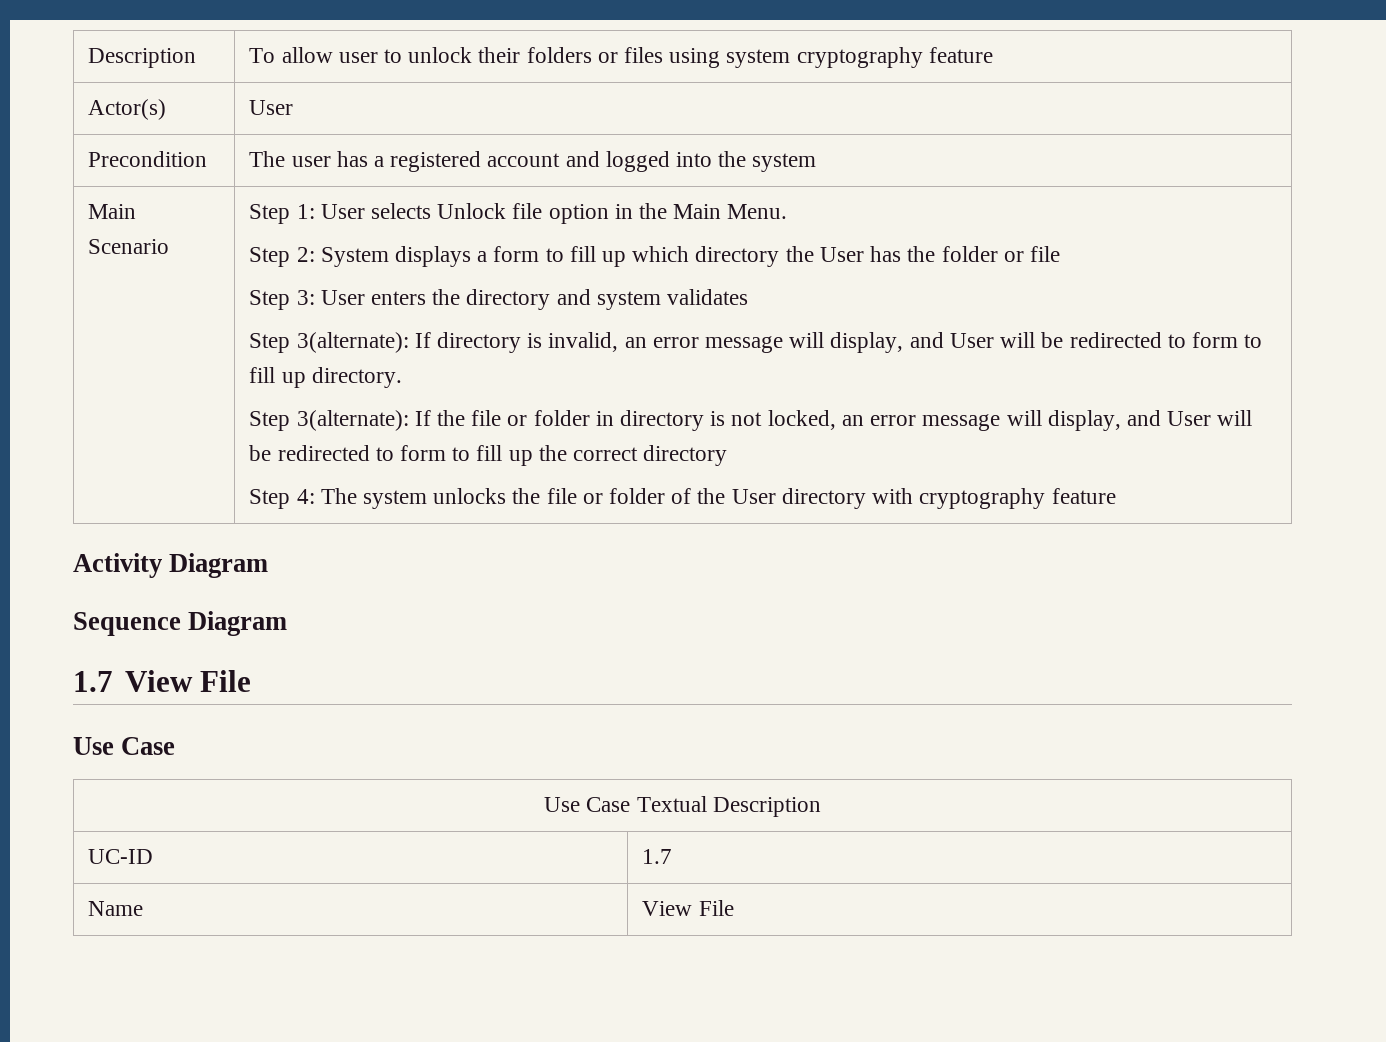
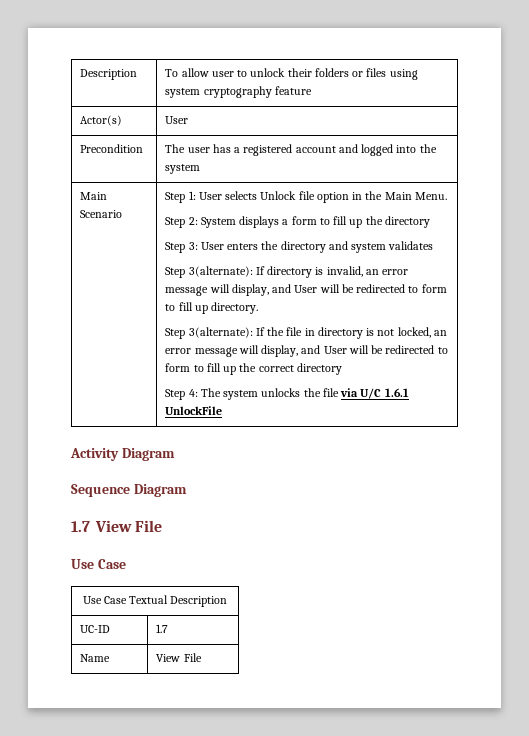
[632,246,1060,267] which directory the User has the folder or file -> [365,216,430,228] the directory
[507,410,590,426] or folder -> (303, 331) none
[582,488,1116,509] or folder of the User directory with cryptography feature -> [340,388,409,399] [165,406,223,415] via U/C 1.6.1 UnlockFile

